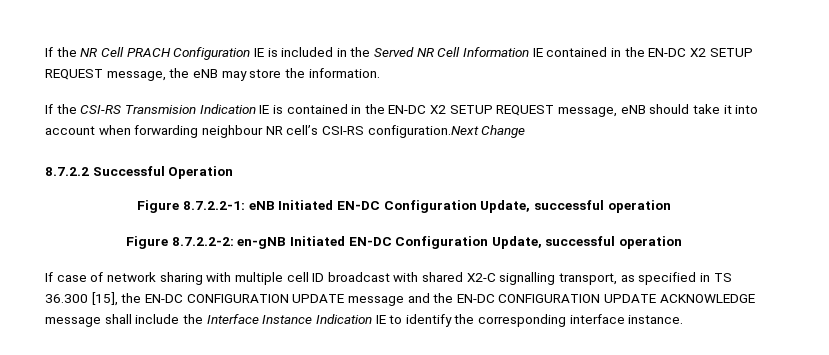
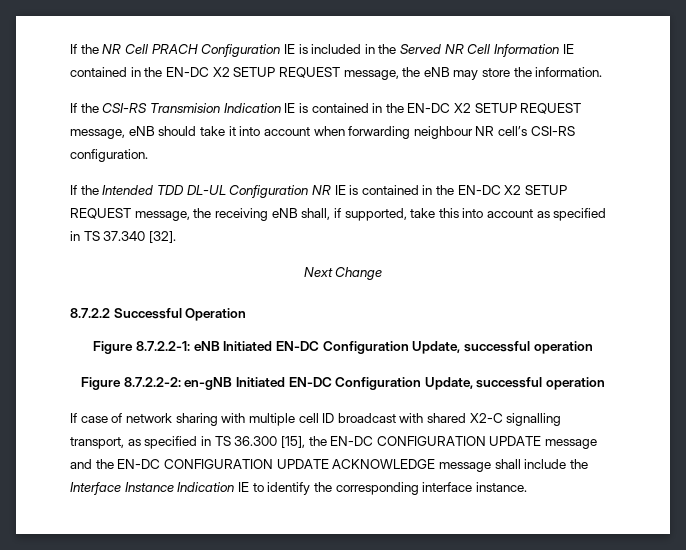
[367,125,479,138] configuration.Next -> [70,149,148,162] [70,185,568,198] [70,208,607,221] [70,231,176,243] [303,267,333,277] configuration. // If the Intended TDD DL-UL Configuration NR IE is contained in the EN-DC X2 SETUP REQUEST message, the receiving eNB shall, if supported, take this into account as specified in TS 37.340 [32]. // Next

